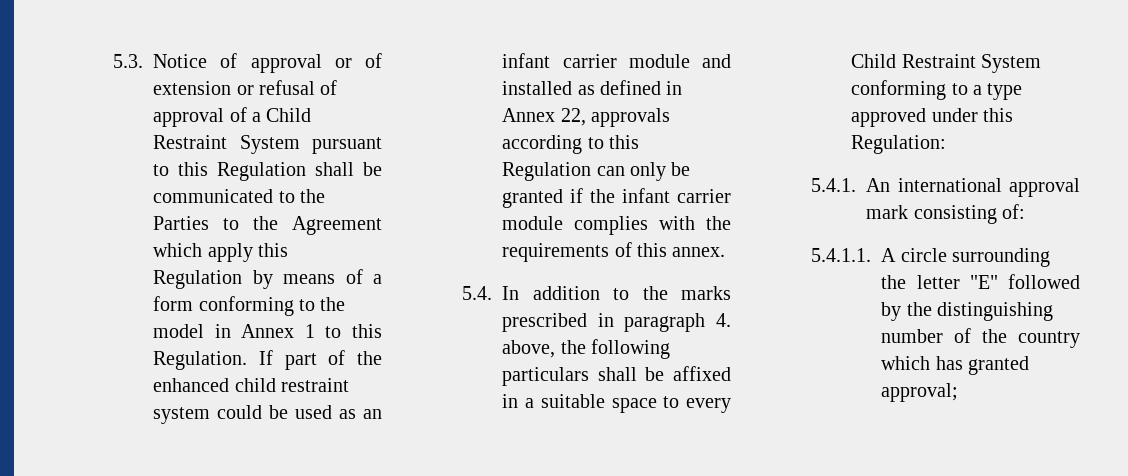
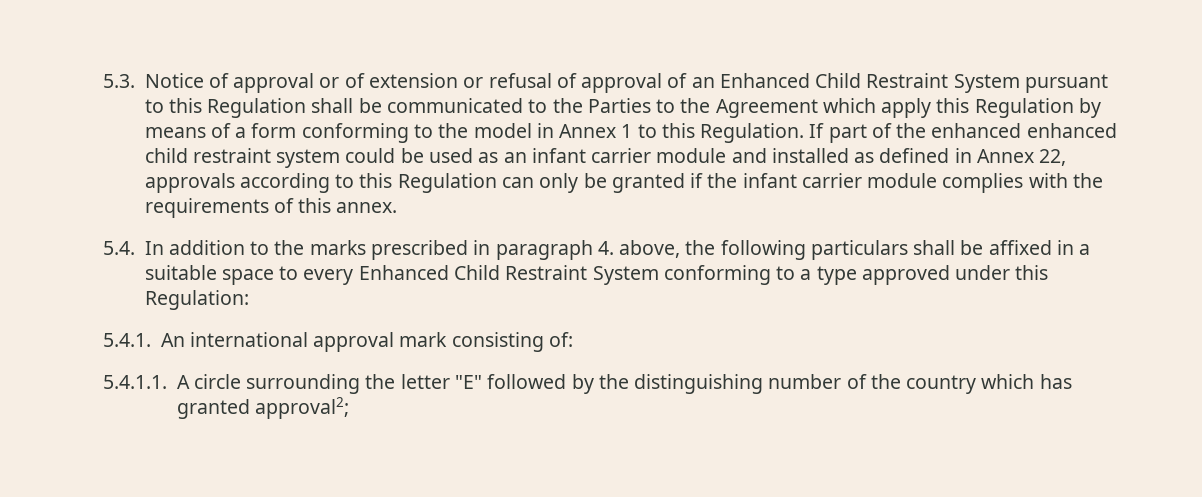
[252,112,262,122] a -> [691,73,810,88] an Enhanced
(230, 385) none -> [1026,123,1117,138] enhanced
(731, 405) none -> [358,265,449,280] Enhanced
[881,383,959,402] approval; -> [254,397,349,419] approval2;

